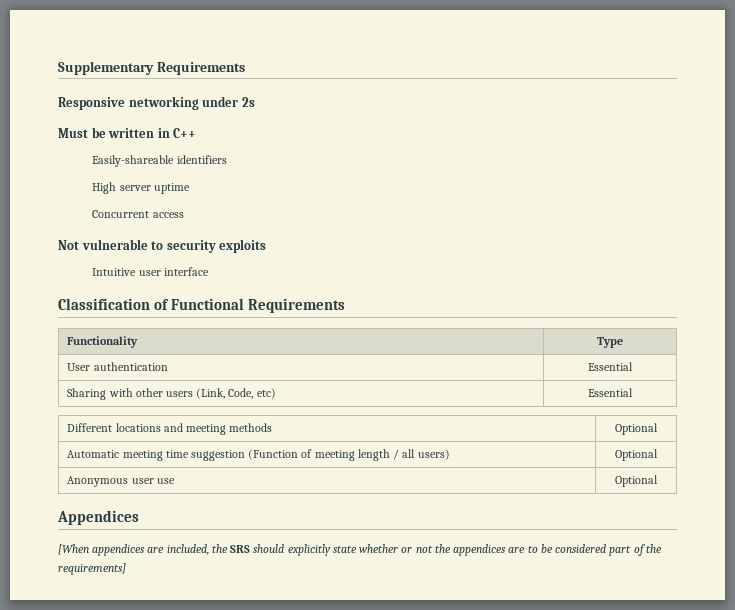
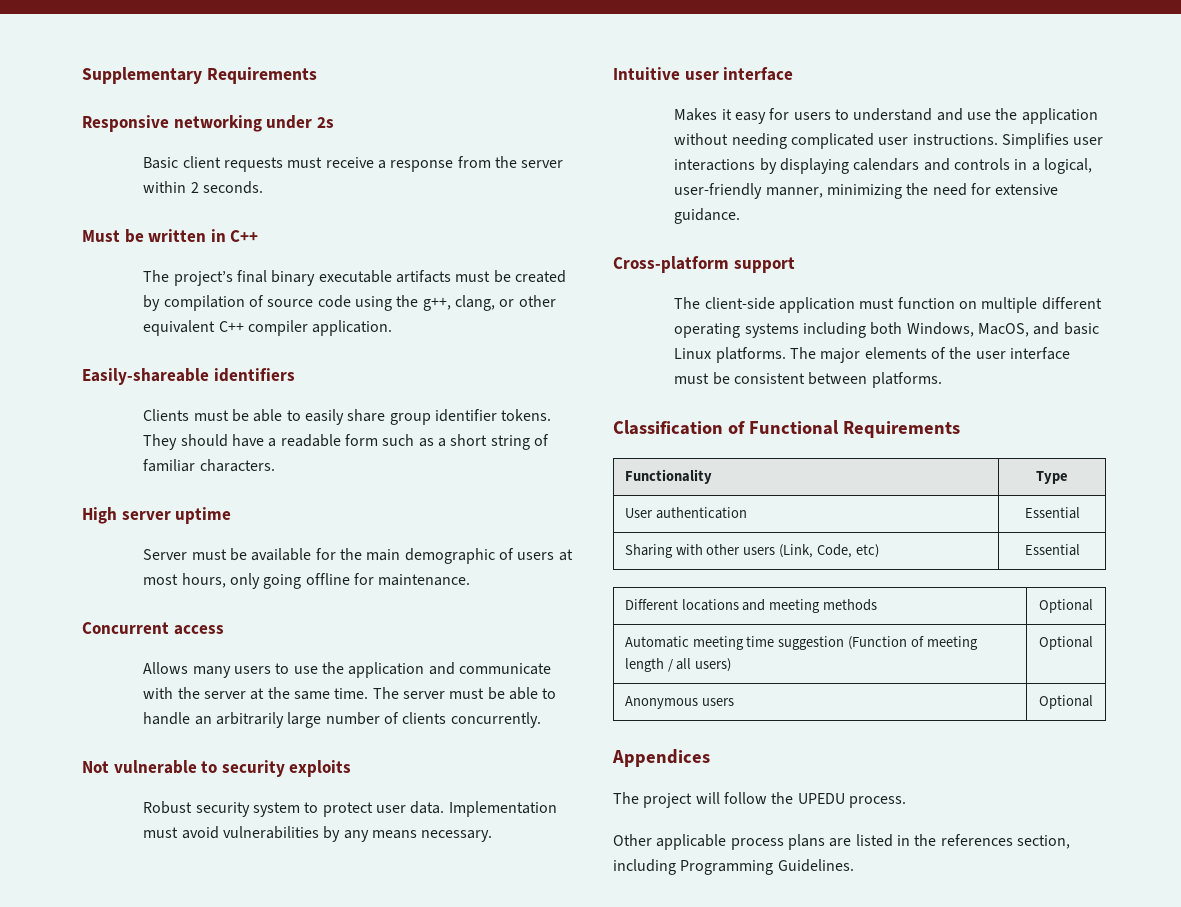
(255, 102) none -> [143,156,564,172] [143,181,264,194] // Basic client requests must receive a response from the server within 2 seconds.
[92,155,227,167] [92,182,190,194] [92,210,184,218] Easily-shareable identifiers // High server uptime // Concurrent access -> [143,270,566,286] [143,295,556,311] [143,320,393,336] [82,368,295,385] [143,409,552,425] [143,434,549,450] [143,459,275,472] [82,507,232,524] [143,548,573,564] [143,573,471,589] [82,622,224,635] [143,662,551,678] [143,687,557,700] [143,712,541,728] The project’s final binary executable artifacts must be created by compilation of source code using the g++, clang, or other equivalent C++ compiler application. // Easily-shareable identifiers // Clients must be able to easily share group identifier tokens. They should have a readable form such as a short string of familiar characters. // High server uptime // Server must be available for the main demographic of users at most hours, only going offline for maintenance. // Concurrent access // Allows many users to use the application and communicate with the server at the same time. The server must be able to handle an arbitrarily large number of clients concurrently.
[92,267,209,276] Intuitive user interface -> [143,801,557,817] [143,826,493,842] [613,67,794,81] [674,108,1098,124] [674,133,1104,149] [674,158,1092,174] [674,183,1059,199] [674,208,741,224] [613,256,795,273] [674,297,1102,313] [674,322,1099,338] [674,347,1070,363] [674,372,942,388] Robust security system to protect user data. Implementation must avoid vulnerabilities by any means necessary. // Intuitive user interface // Makes it easy for users to understand and use the application without needing complicated user instructions. Simplifies user interactions by displaying calendars and controls in a logical, user-friendly manner, minimizing the need for extensive guidance. // Cross-platform support // The client-side application must function on multiple different operating systems including both Windows, MacOS, and basic Linux platforms. The major elements of the user interface must be consistent between platforms.
[131,478,175,484] user use -> [701,698,734,706] users
[58,544,662,556] [58,563,126,575] [When appendices are included, the SRS should explicitly state whether or not the appendices are to be considered part of the requirements] -> [613,792,906,808] [613,834,1070,850] [613,859,854,875] The project will follow the UPEDU process. // Other applicable process plans are listed in the references section, including Programming Guidelines.

